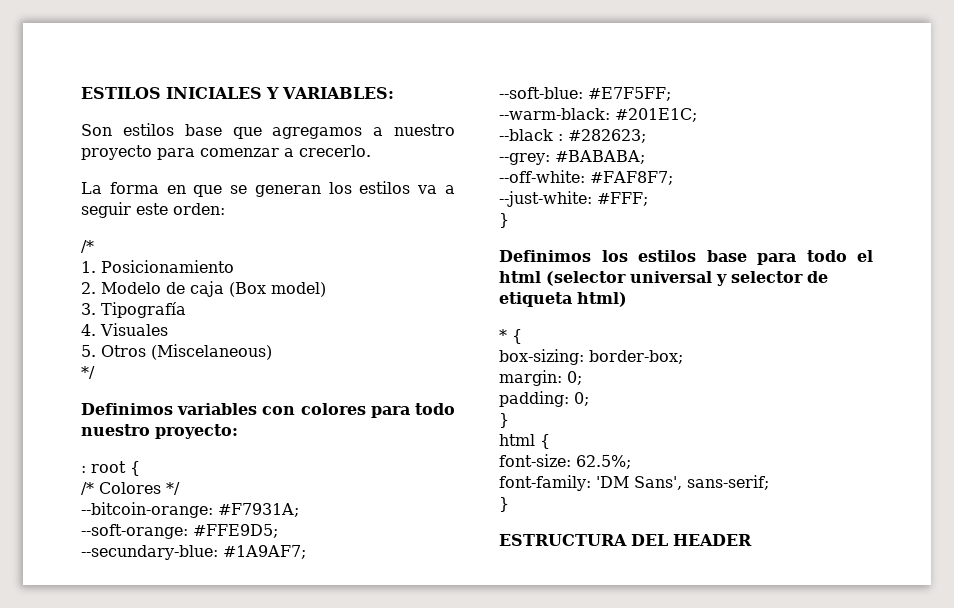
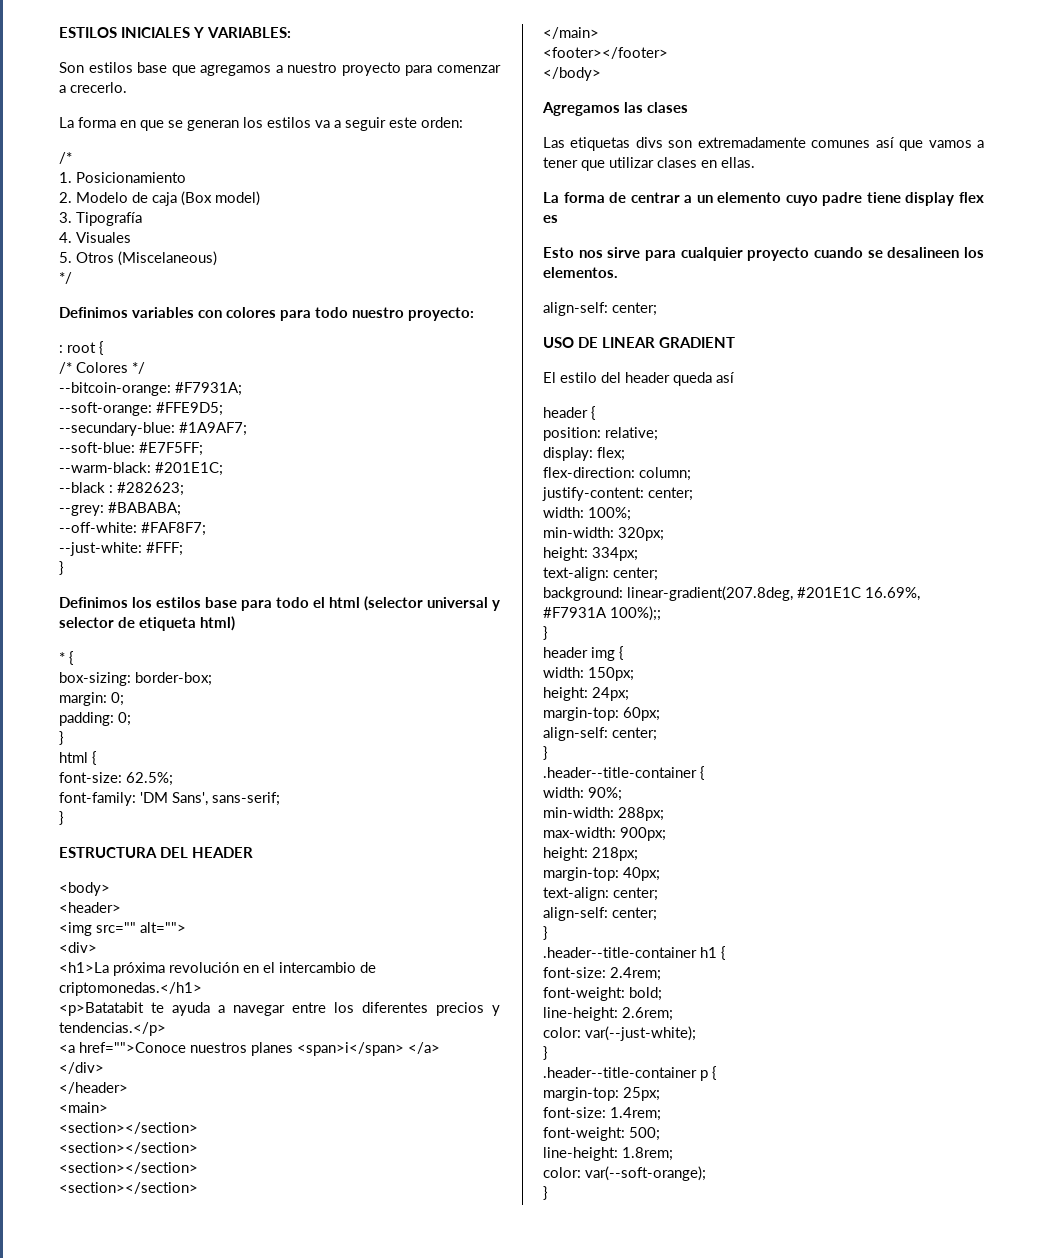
(752, 540) none -> [59,882,110,896] [59,902,121,913] [59,922,186,936] [59,942,97,953] [59,962,376,976] [59,982,202,996] [59,1002,500,1016] [59,1022,166,1036] [59,1042,440,1056] [59,1062,104,1074] [59,1082,128,1094] [59,1102,108,1113] [59,1122,198,1134] [59,1142,198,1154] [59,1162,198,1174] [59,1182,198,1194] [543,27,599,39] [543,47,668,59] [543,67,601,81] [542,102,688,116] [543,137,984,151] [543,157,755,171] [543,192,984,206] [543,215,558,223] [543,247,984,261] [543,267,618,278] [543,302,657,316] [543,337,735,348] [543,372,735,386] [543,406,596,420] [543,427,658,441] [543,447,625,461] [543,467,691,481] [542,487,693,501] [543,507,631,521] [543,527,664,541] [543,547,638,561] [543,567,658,581] [543,586,920,601] [543,606,661,621] [543,626,548,640] [543,646,624,661] [543,667,634,681] [543,687,629,701] [543,707,660,721] [543,727,657,741] [543,746,548,760] [543,766,705,780] [543,787,622,801] [543,807,664,821] [543,827,666,841] [543,847,638,861] [543,867,660,881] [543,887,658,901] [543,907,657,921] [543,926,548,940] [543,946,726,960] [543,967,661,981] [543,987,662,1001] [543,1007,673,1021] [543,1026,696,1041] [543,1046,548,1060] [543,1066,717,1081] [543,1087,660,1101] [543,1107,661,1121] [543,1127,660,1141] [543,1147,673,1161] [543,1166,706,1181] [543,1186,548,1200] // <body> // <header> // <img src="" alt=""> // <div> // <h1>La próxima revolución en el intercambio de criptomonedas.</h1> // <p>Batatabit te ayuda a navegar entre los diferentes precios y tendencias.</p> // <a href="">Conoce nuestros planes <span>i</span> </a> // </div> // </header> // <main> // <section></section> // <section></section> // <section></section> // <section></section> // </main> // <footer></footer> // </body> // Agregamos las clases // Las etiquetas divs son extremadamente comunes así que vamos a tener que utilizar clases en ellas. // La forma de centrar a un elemento cuyo padre tiene display flex es // Esto nos sirve para cualquier proyecto cuando se desalineen los elementos. // align-self: center; // USO DE LINEAR GRADIENT // El estilo del header queda así // header { // position: relative; // display: flex; // flex-direction: column; // justify-content: center; // width: 100%; // min-width: 320px; // height: 334px; // text-align: center; // background: linear-gradient(207.8deg, #201E1C 16.69%, #F7931A 100%);; // } // header img { // width: 150px; // height: 24px; // margin-top: 60px; // align-self: center; // } // .header--title-container { // width: 90%; // min-width: 288px; // max-width: 900px; // height: 218px; // margin-top: 40px; // text-align: center; // align-self: center; // } // .header--title-container h1 { // font-size: 2.4rem; // font-weight: bold; // line-height: 2.6rem; // color: var(--just-white); // } // .header--title-container p { // margin-top: 25px; // font-size: 1.4rem; // font-weight: 500; // line-height: 1.8rem; // color: var(--soft-orange); // }

